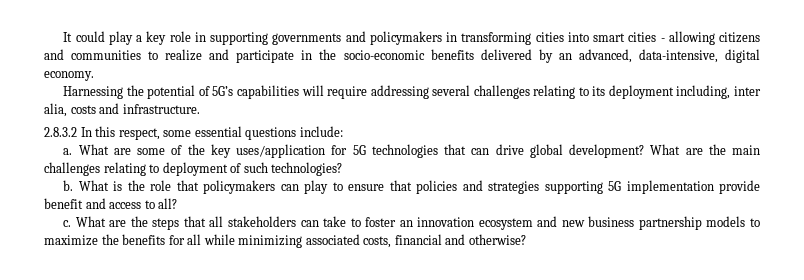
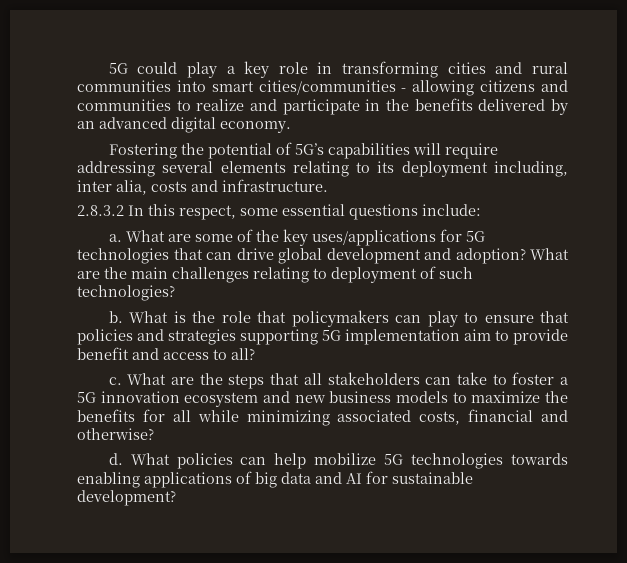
[63,32,73,42] It -> [108,63,128,74] 5G
[210,31,564,45] supporting governments and policymakers in transforming cities -> [342,61,568,78] [77,80,171,92] transforming cities and rural communities
[628,32,657,42] cities -> [258,80,396,95] cities/communities
[343,50,425,60] socio-economic -> (409, 105) none
[578,49,718,63] advanced, data-intensive, -> [99,117,167,129] advanced
[63,86,124,99] Harnessing -> [108,143,177,159] Fostering
[473,85,530,99] challenges -> [220,161,286,173] elements
[236,144,326,158] uses/application -> [311,230,436,246] uses/applications
[569,144,645,158] development? -> [326,248,526,264] development and adoption?
(714, 187) none -> [464,329,509,341] aim to
[399,220,413,227] an -> [559,377,568,385] [77,392,96,403] a 5G
[638,216,702,230] partnership -> (392, 397) none
(526, 239) none -> [108,453,568,469] [77,471,473,488] [77,490,176,506] // d. What policies can help mobilize 5G technologies towards enabling applications of big data and AI for sustainable development?

